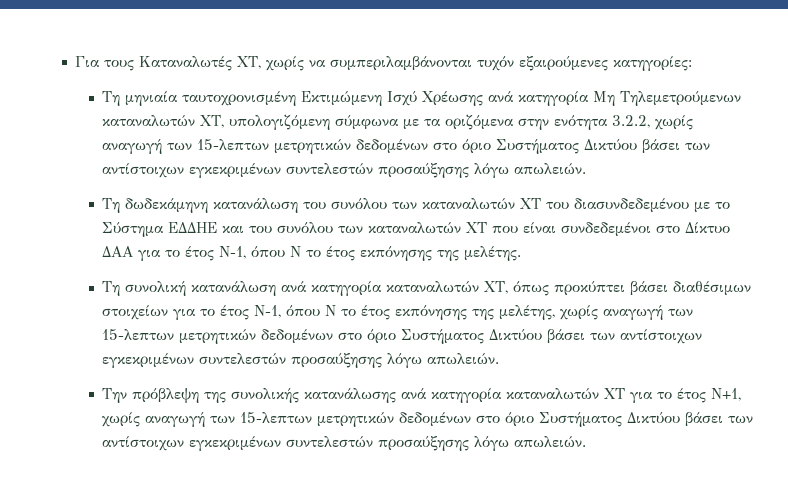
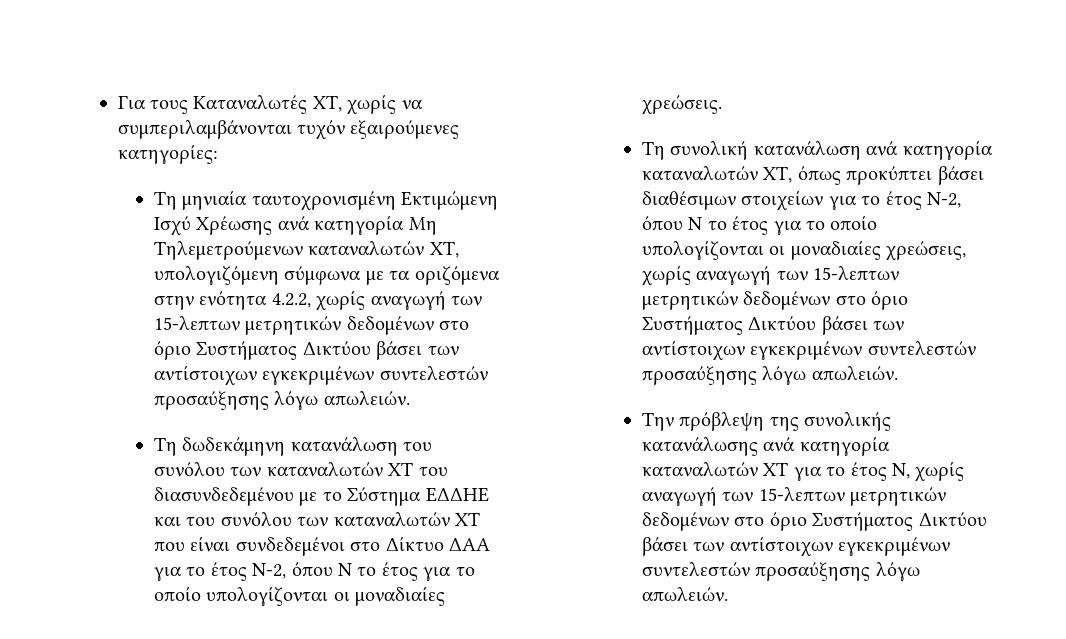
[612,115,651,128] 3.2.2, -> [271,293,311,308] 4.2.2,
[219,246,522,261] Ν-1, όπου Ν το έτος εκπόνησης της μελέτης. -> [252,562,475,581] [154,586,446,606] [642,95,723,115] Ν-2, όπου Ν το έτος για το οποίο υπολογίζονται οι μοναδιαίες χρεώσεις.
[254,305,556,320] Ν-1, όπου Ν το έτος εκπόνησης της μελέτης, -> [927,192,962,208] [642,215,878,235] [642,240,967,261] Ν-2, όπου Ν το έτος για το οποίο υπολογίζονται οι μοναδιαίες χρεώσεις,
[711,388,742,401] Ν+1, -> [892,463,911,479] Ν,

